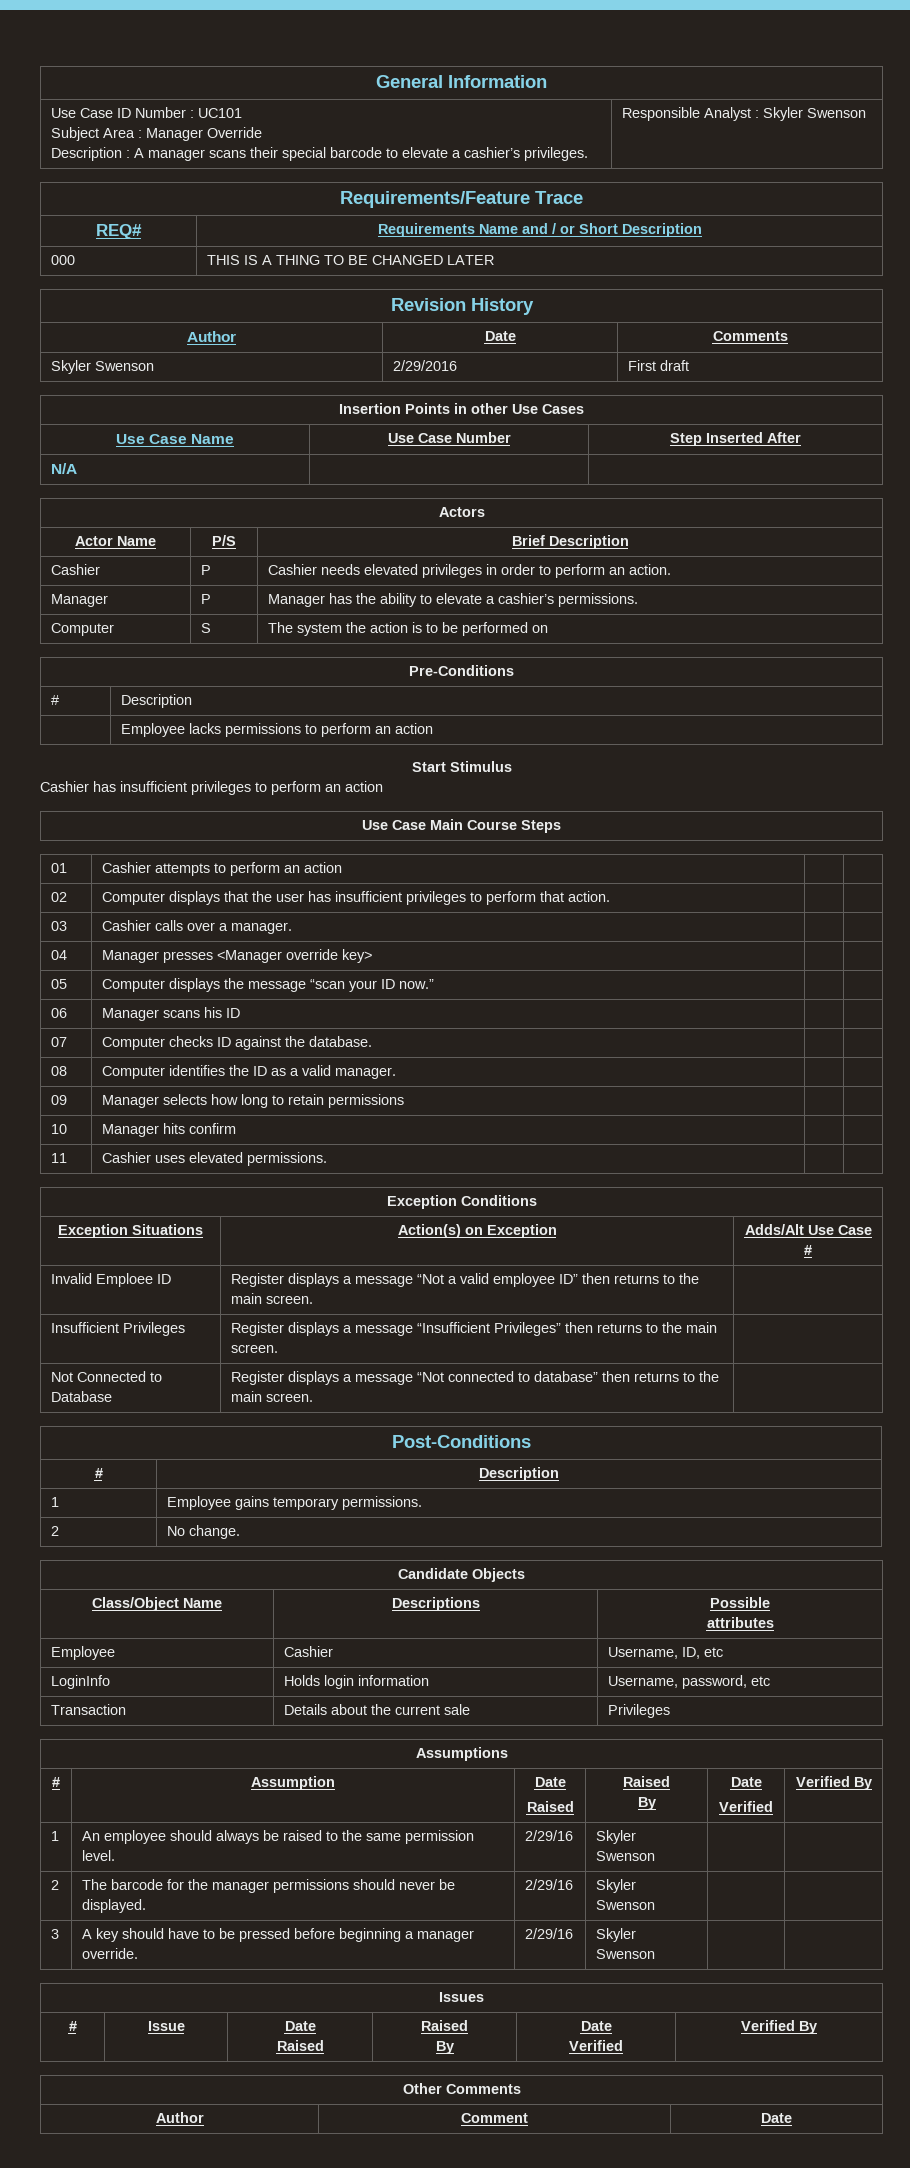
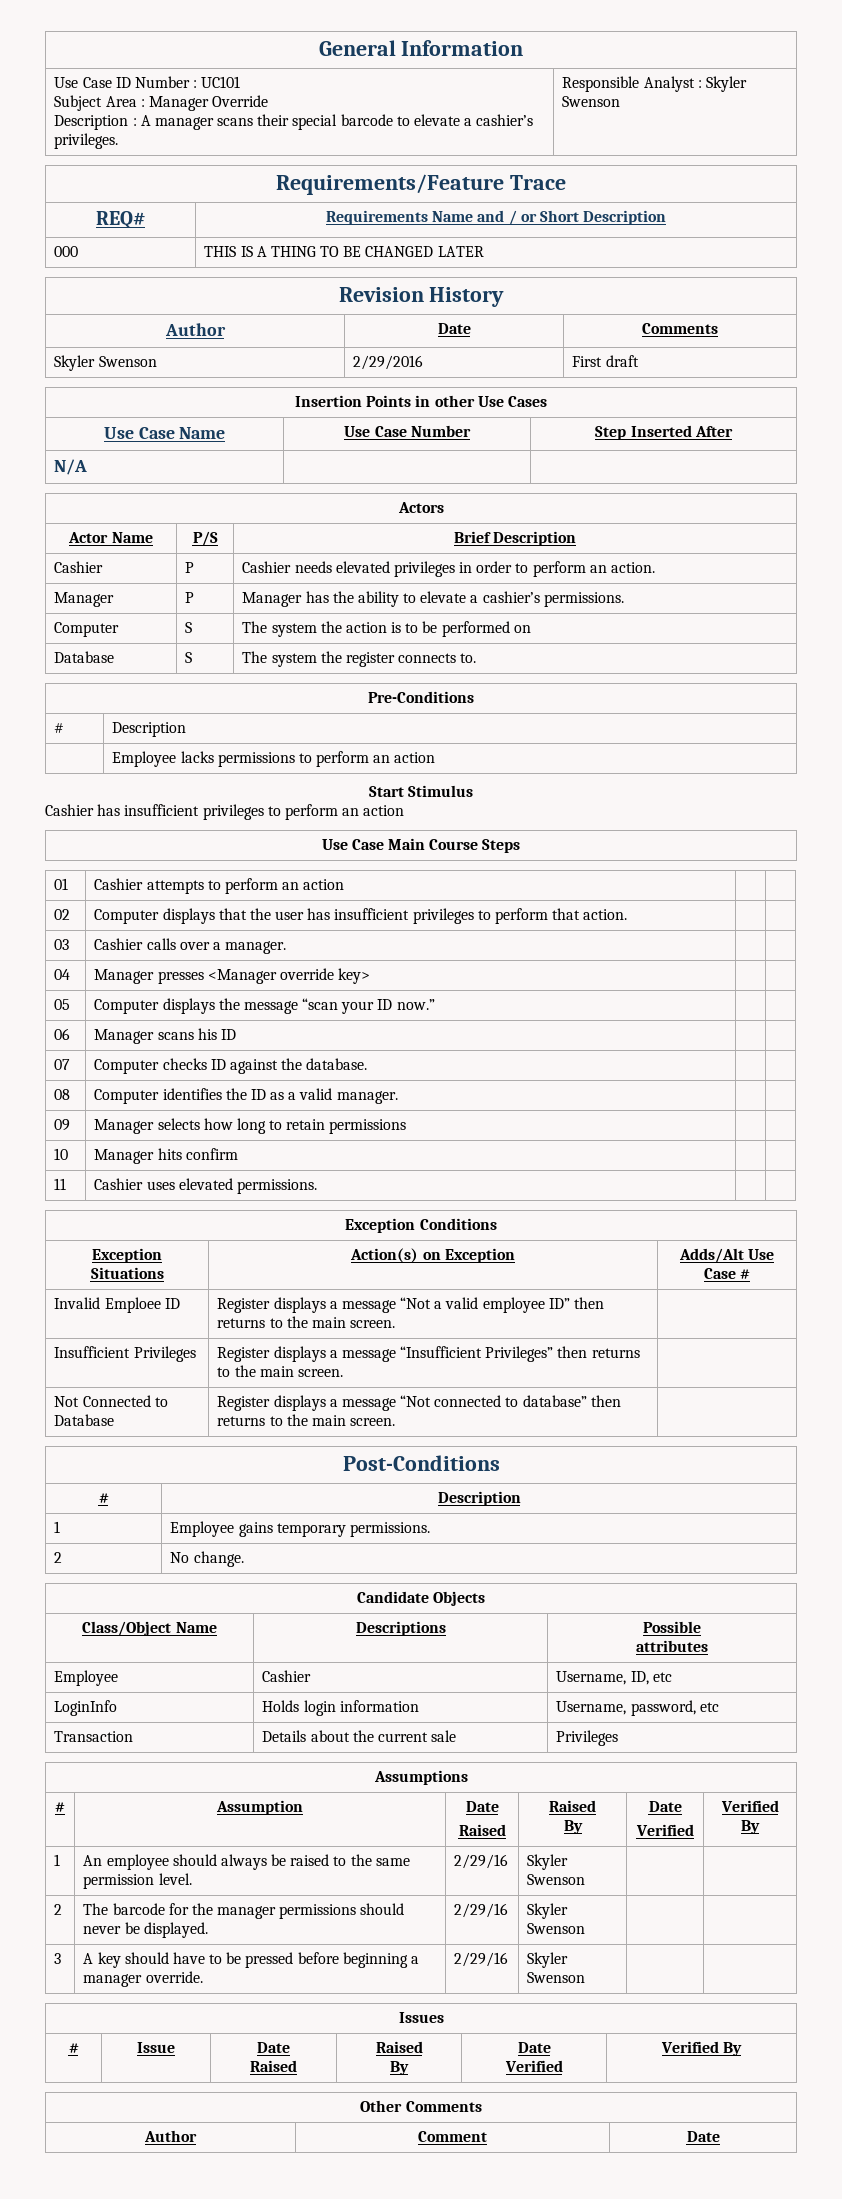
(549, 629) none -> [54,651,115,663] [185,652,193,663] [242,651,477,667] // Database | S | The system the register connects to.

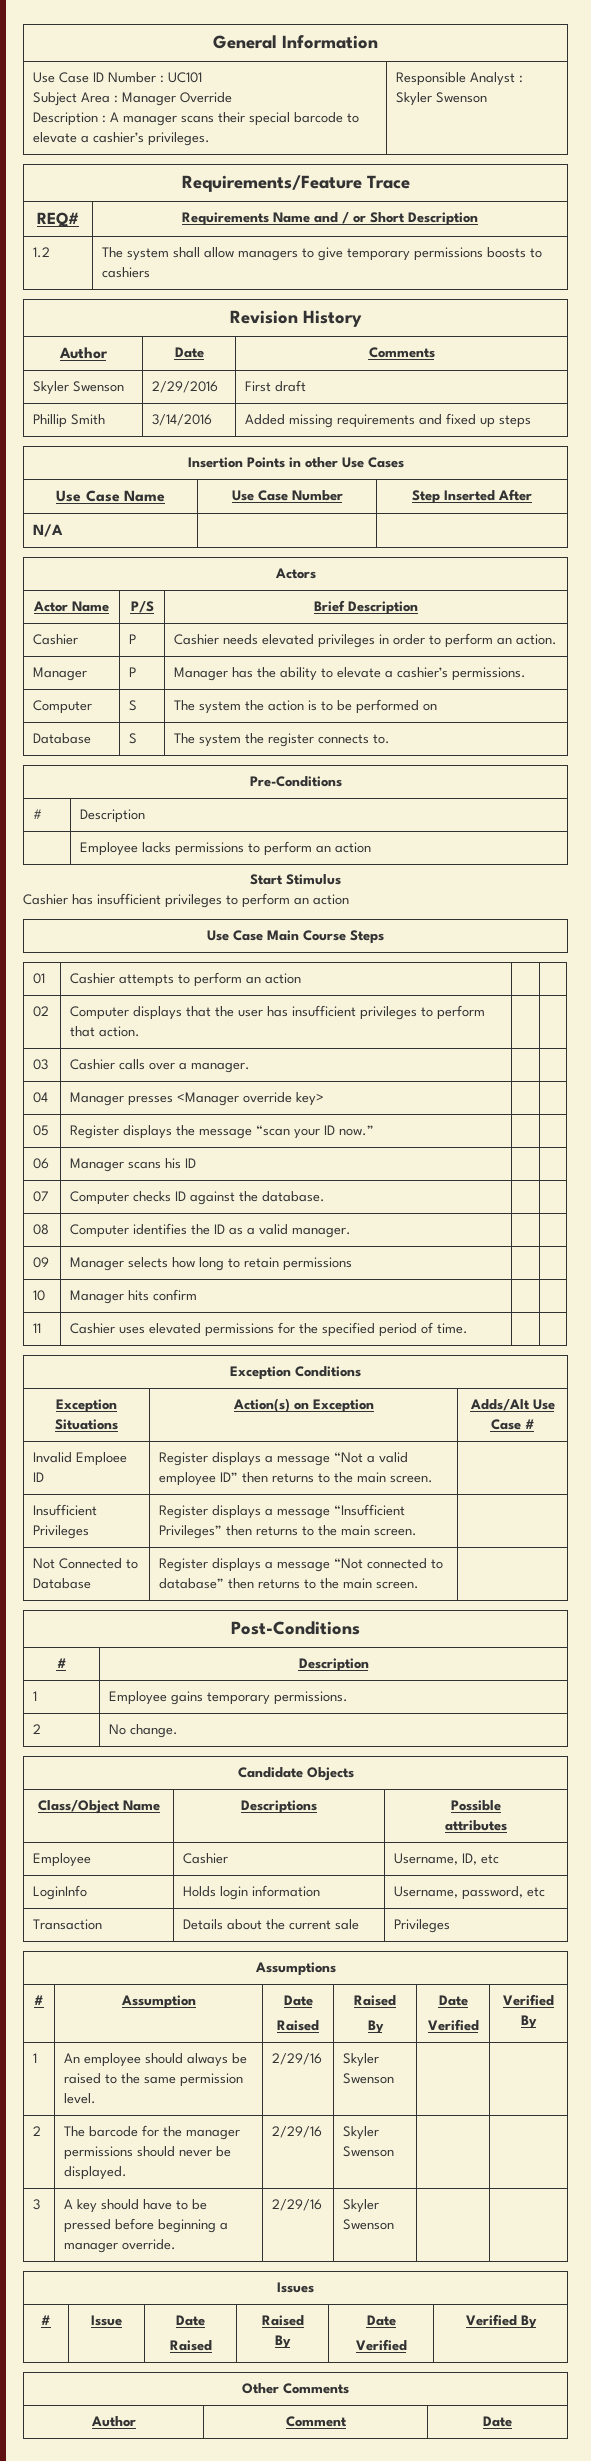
[54,246,79,257] [204,246,484,257] 000 | THIS IS A THING TO BE CHANGED LATER -> [33,247,51,258] [102,247,543,261] [102,267,151,278] 1.2 | The system shall allow managers to give temporary permissions boosts to cashiers
(639, 361) none -> [33,414,106,428] [152,414,213,426] [245,413,532,428] // Phillip Smith | 3/14/2016 | Added missing requirements and fixed up steps
[94,999,160,1014] Computer -> [70,1125,120,1139] Register
[236,1179,317,1194] permissions. -> [205,1322,469,1337] permissions for the specified period of time.

